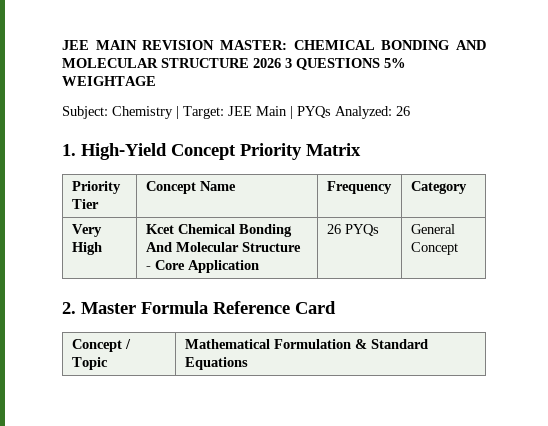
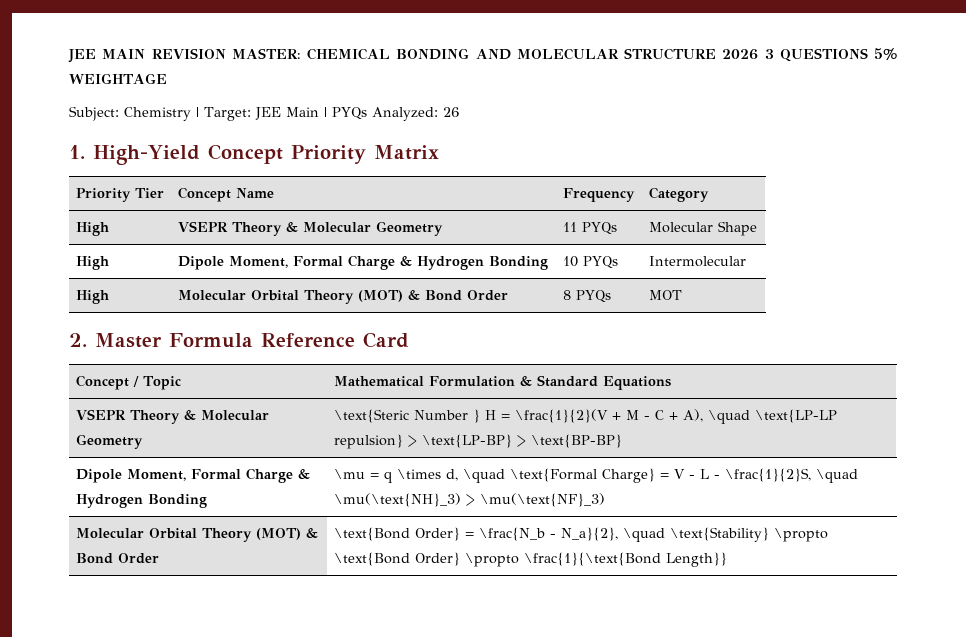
[71,224,102,237] [71,242,102,255] [145,224,292,237] [145,242,301,252] [145,260,259,273] [326,224,379,236] [410,224,455,234] [410,242,458,255] Very High | Kcet Chemical Bonding And Molecular Structure - Core Application | 26 PYQs | General Concept -> [75,222,109,236] [177,221,443,236] [562,222,617,235] [648,221,757,236] [75,256,109,270] [177,255,548,270] [562,256,618,269] [648,256,746,267] [75,290,109,304] [177,290,508,304] [562,290,611,303] [648,290,682,300] High | VSEPR Theory & Molecular Geometry | 11 PYQs | Molecular Shape // High | Dipole Moment, Formal Charge & Hydrogen Bonding | 10 PYQs | Intermolecular // High | Molecular Orbital Theory (MOT) & Bond Order | 8 PYQs | MOT
(248, 363) none -> [75,409,269,424] [75,434,143,449] [333,409,837,424] [333,434,622,449] [75,468,310,483] [75,494,207,508] [333,468,858,483] [333,493,605,507] [75,528,318,542] [75,553,159,564] [333,527,828,542] [333,552,727,567] // VSEPR Theory & Molecular Geometry | \text{Steric Number } H = \frac{1}{2}(V + M - C + A), \quad \text{LP-LP repulsion} > \text{LP-BP} > \text{BP-BP} // Dipole Moment, Formal Charge & Hydrogen Bonding | \mu = q \times d, \quad \text{Formal Charge} = V - L - \frac{1}{2}S, \quad \mu(\text{NH}_3) > \mu(\text{NF}_3) // Molecular Orbital Theory (MOT) & Bond Order | \text{Bond Order} = \frac{N_b - N_a}{2}, \quad \text{Stability} \propto \text{Bond Order} \propto \frac{1}{\text{Bond Length}}

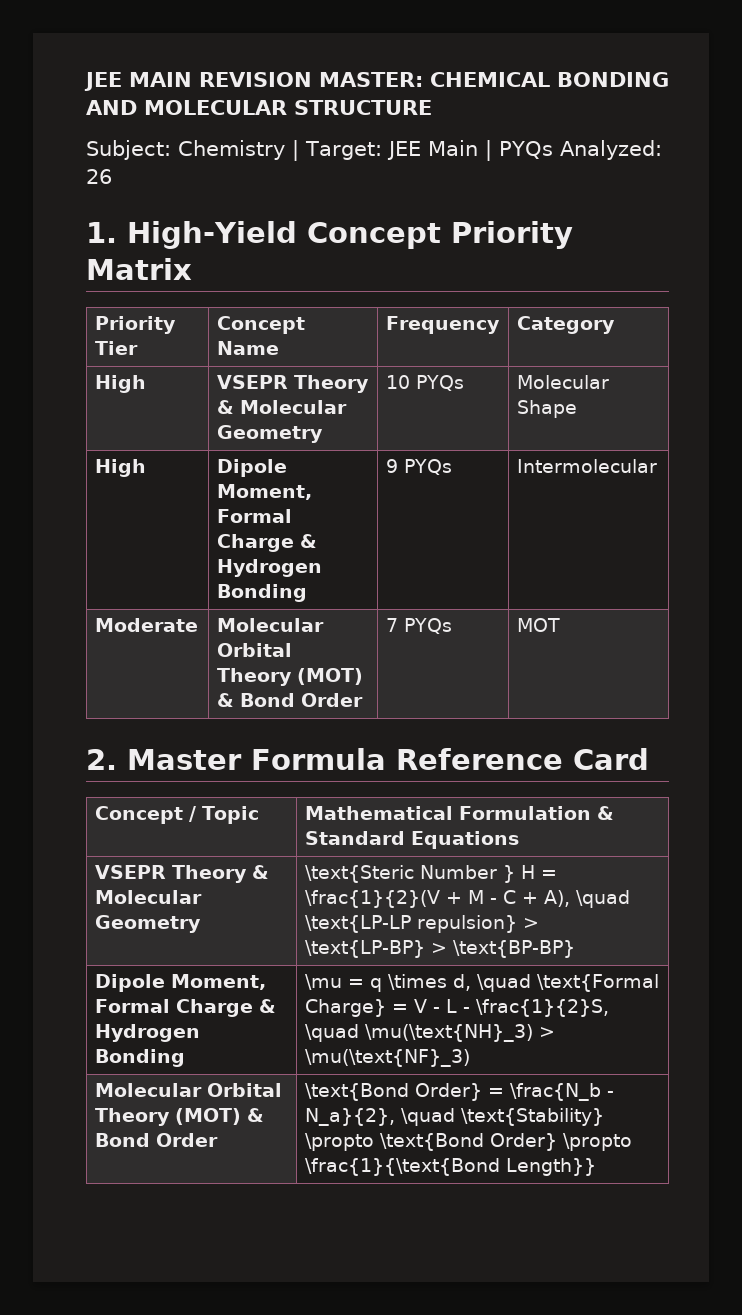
[722,48,897,62] [69,73,167,84] 2026 3 QUESTIONS 5% WEIGHTAGE -> (432, 107) none
[562,222,577,232] 11 -> [385,375,410,389] 10
[562,256,578,267] 10 -> [385,459,398,473] 9
[75,290,109,304] [177,290,508,304] [562,290,571,300] High | Molecular Orbital Theory (MOT) & Bond Order | 8 -> [94,618,198,632] [216,618,324,632] [216,643,292,657] [216,668,363,686] [216,693,363,707] [385,618,398,632] Moderate | Molecular Orbital Theory (MOT) & Bond Order | 7

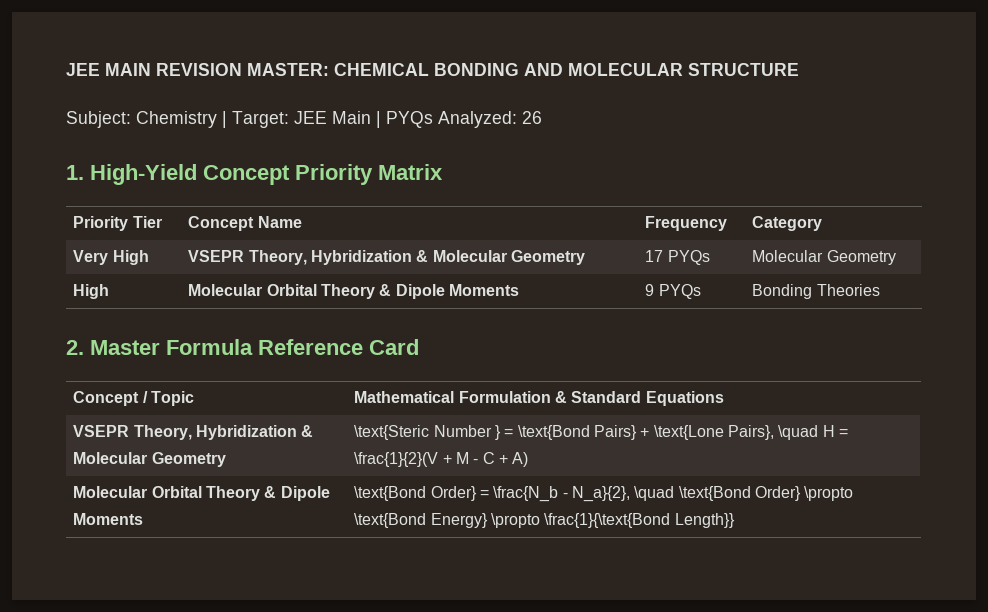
(615, 325) none -> [73,250,109,265] Very
[293,375,369,393] [216,400,347,414] [216,425,323,443] [385,375,410,389] Theory & Molecular Geometry | 10 -> [248,250,586,265] [645,250,664,262] Theory, Hybridization & Molecular Geometry | 17
[516,400,577,418] [94,459,146,477] [216,459,287,477] [216,484,312,500] [216,509,292,523] [216,534,317,552] [216,559,322,577] [216,584,307,602] [385,459,452,475] [516,459,657,473] [94,618,198,632] [216,618,324,632] [216,643,292,657] [216,668,363,686] [216,693,363,707] [385,618,452,634] [516,618,560,632] Shape // High | Dipole Moment, Formal Charge & Hydrogen Bonding | 9 PYQs | Intermolecular // Moderate | Molecular Orbital Theory (MOT) & Bond Order | 7 PYQs | MOT -> [826,250,896,265] [73,284,110,299] [188,284,520,299] [645,284,701,299] [752,284,880,299] Geometry // High | Molecular Orbital Theory & Dipole Moments | 9 PYQs | Bonding Theories
[171,865,247,883] Theory -> [133,425,298,440] Theory, Hybridization
(515, 874) none -> [504,425,819,440] = \text{Bond Pairs} + \text{Lone Pairs}, \quad
[543,890,630,908] [304,915,539,933] [304,940,575,958] [94,974,266,992] [94,999,276,1017] [94,1024,200,1042] [94,1049,185,1067] [304,974,659,992] [304,999,609,1017] [304,1024,555,1042] [304,1049,470,1067] [94,1083,282,1097] [94,1108,264,1126] [94,1133,218,1147] A), \quad \text{LP-LP repulsion} > \text{LP-BP} > \text{BP-BP} // Dipole Moment, Formal Charge & Hydrogen Bonding | \mu = q \times d, \quad \text{Formal Charge} = V - L - \frac{1}{2}S, \quad \mu(\text{NH}_3) > \mu(\text{NF}_3) // Molecular Orbital Theory (MOT) & Bond Order -> [512,452,529,467] [73,486,330,501] [73,513,144,525] A) // Molecular Orbital Theory & Dipole Moments
[460,1108,604,1126] [304,1133,374,1151] \text{Stability} \propto -> (675, 493) none
(632, 1142) none -> [354,513,541,528] \text{Bond Energy} \propto

